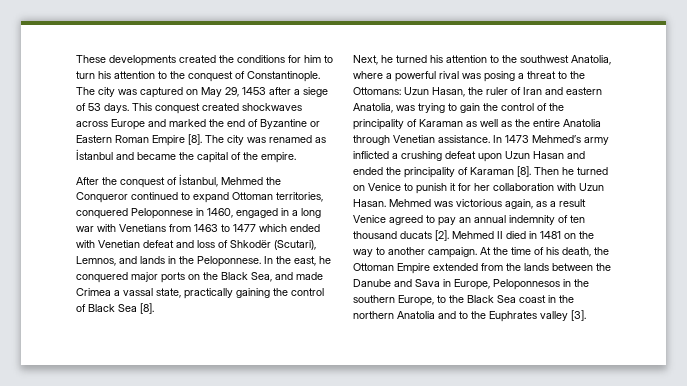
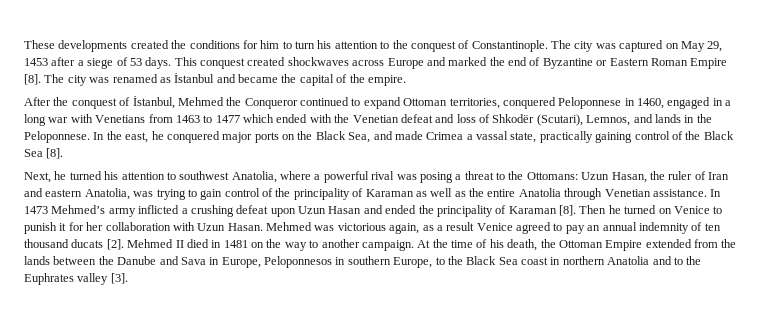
(95, 244) none -> [334,114,350,123] the
[273,288,324,296] [76,304,86,312] the control of -> [634,131,701,140] control of the
[502,55,517,63] the -> (176, 176) none
[483,103,498,111] the -> (223, 194) none
[574,279,589,287] the -> (346, 261) none
[559,295,574,303] the -> (561, 261) none

